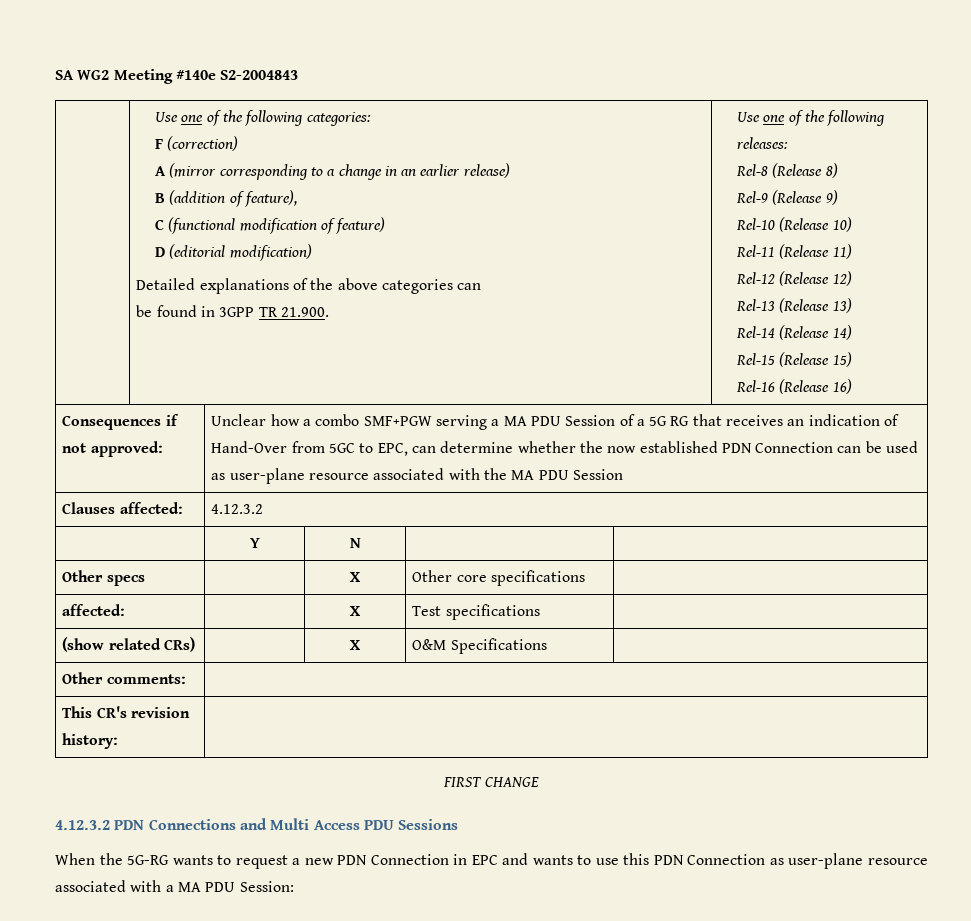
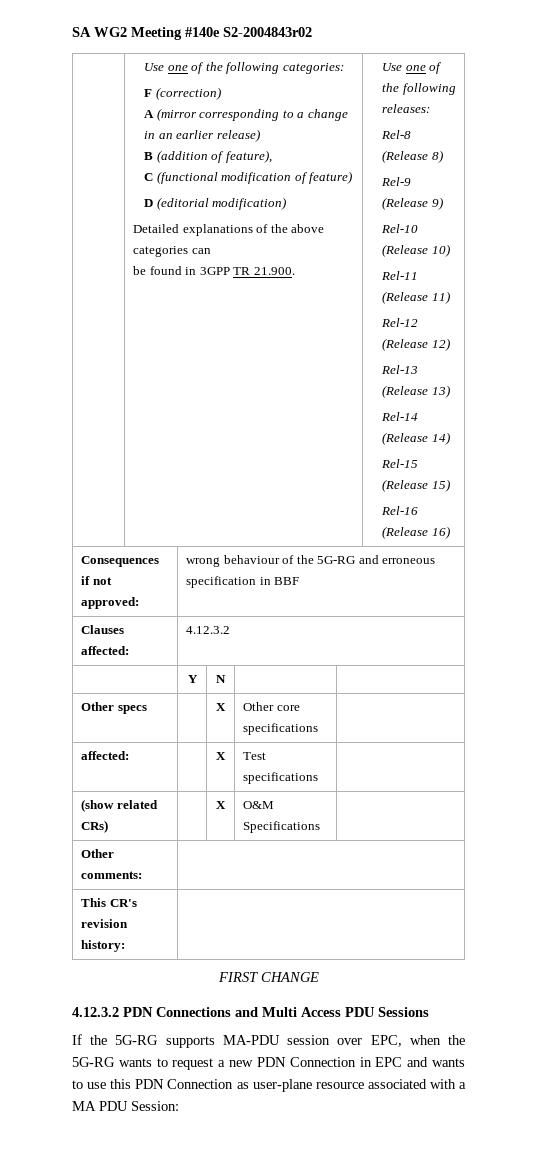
[220,70,299,80] S2-2004843 -> [223,27,312,37] S2-2004843r02
[211,414,900,430] [211,441,919,456] [211,468,623,484] Unclear how a combo SMF+PGW serving a MA PDU Session of a 5G RG that receives an indication of Hand-Over from 5GC to EPC, can determine whether the now established PDN Connection can be used as user-plane resource associated with the MA PDU Session -> [186,555,436,567] [186,576,300,588] wrong behaviour of the 5G-RG and erroneous specification in BBF
[55,853,95,865] When -> [72,1034,441,1048] If the 5G-RG supports MA-PDU session over EPC, when

